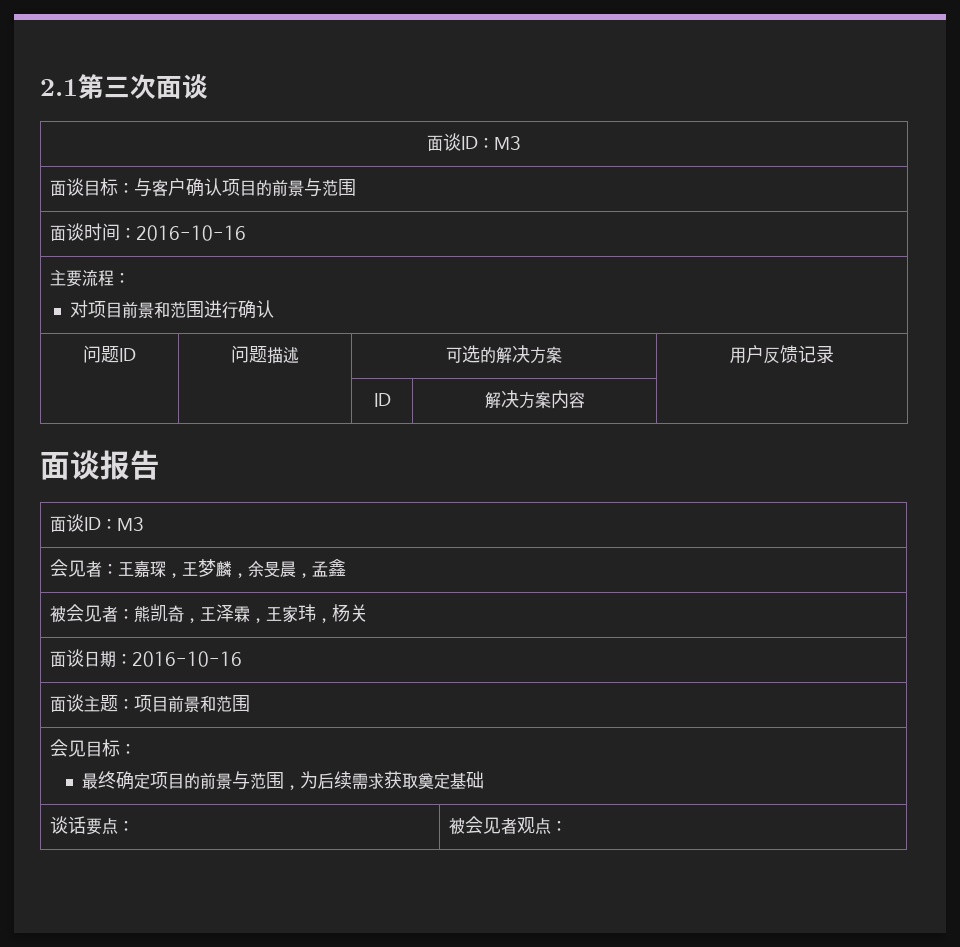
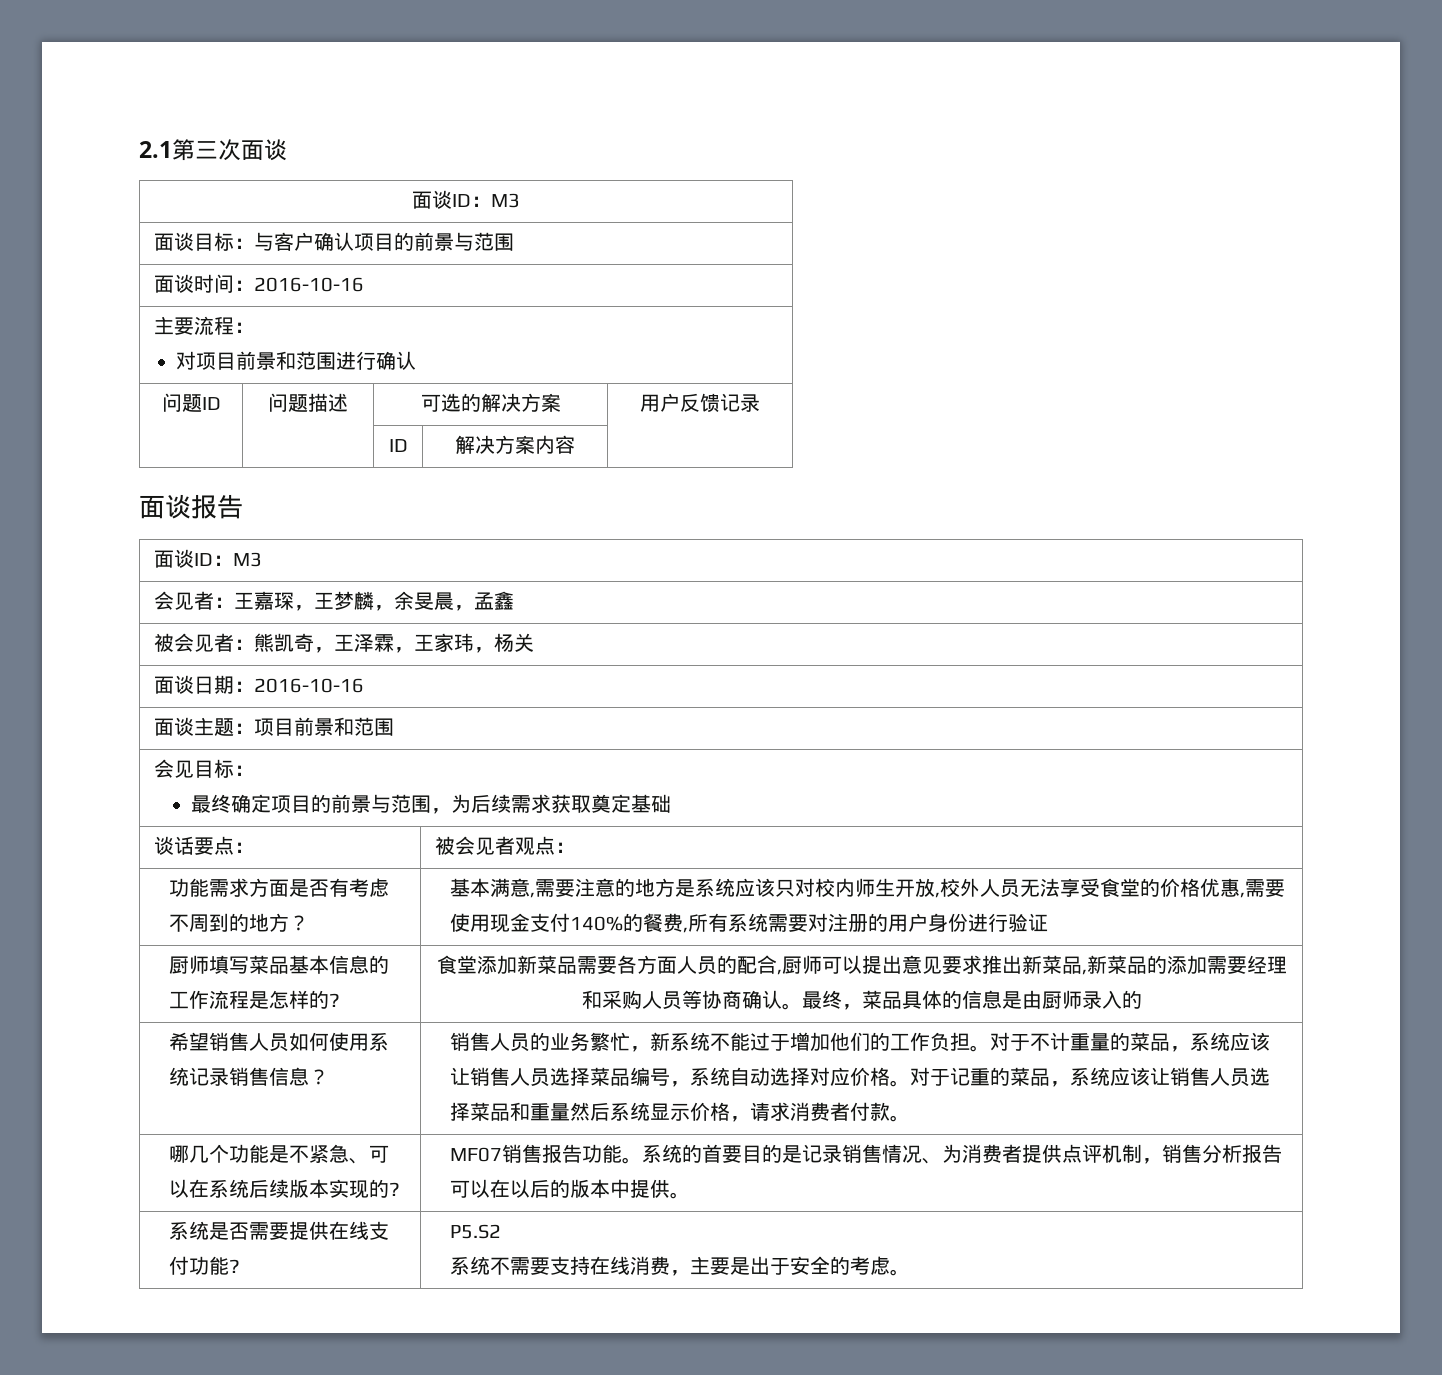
(568, 826) none -> [168,878,389,897] [168,913,309,932] [449,878,1285,898] [449,913,1048,933] [168,955,389,974] [168,990,340,1009] [436,955,1287,975] [581,990,1142,1010] [168,1032,389,1052] [168,1067,329,1086] [449,1032,1270,1052] [449,1067,1270,1087] [449,1102,910,1122] [168,1144,389,1164] [168,1179,400,1199] [449,1144,1282,1164] [449,1179,690,1199] [168,1221,389,1240] [168,1256,240,1275] [449,1224,501,1239] [449,1256,910,1276] // 功能需求方面是否有考虑不周到的地方？ | 基本满意,需要注意的地方是系统应该只对校内师生开放,校外人员无法享受食堂的价格优惠,需要使用现金支付140%的餐费,所有系统需要对注册的用户身份进行验证 // 厨师填写菜品基本信息的工作流程是怎样的? | 食堂添加新菜品需要各方面人员的配合,厨师可以提出意见要求推出新菜品,新菜品的添加需要经理和采购人员等协商确认。最终，菜品具体的信息是由厨师录入的 // 希望销售人员如何使用系统记录销售信息？ | 销售人员的业务繁忙，新系统不能过于增加他们的工作负担。对于不计重量的菜品，系统应该让销售人员选择菜品编号，系统自动选择对应价格。对于记重的菜品，系统应该让销售人员选择菜品和重量然后系统显示价格，请求消费者付款。 // 哪几个功能是不紧急、可以在系统后续版本实现的? | MF07销售报告功能。系统的首要目的是记录销售情况、为消费者提供点评机制，销售分析报告可以在以后的版本中提供。 // 系统是否需要提供在线支付功能? | P5.S2 // 系统不需要支持在线消费，主要是出于安全的考虑。

